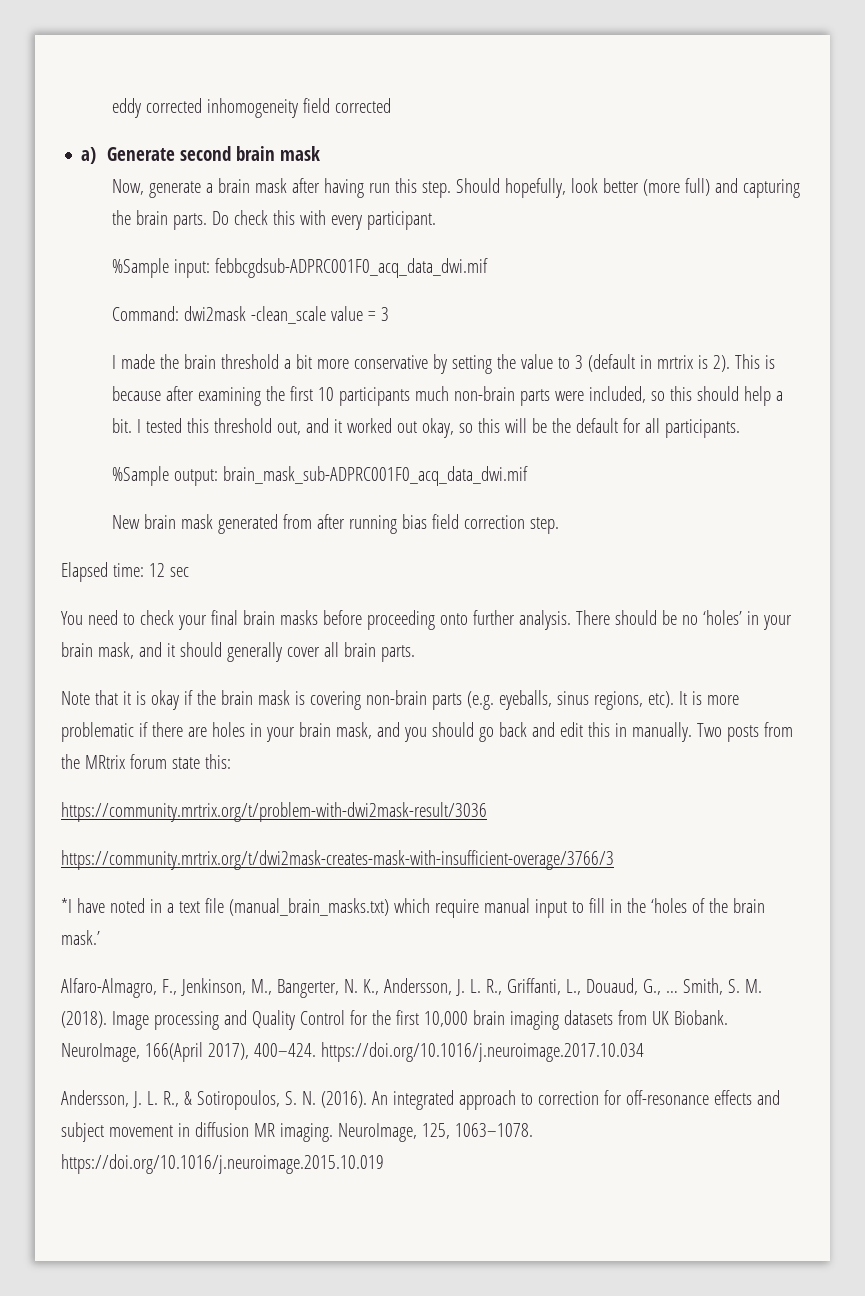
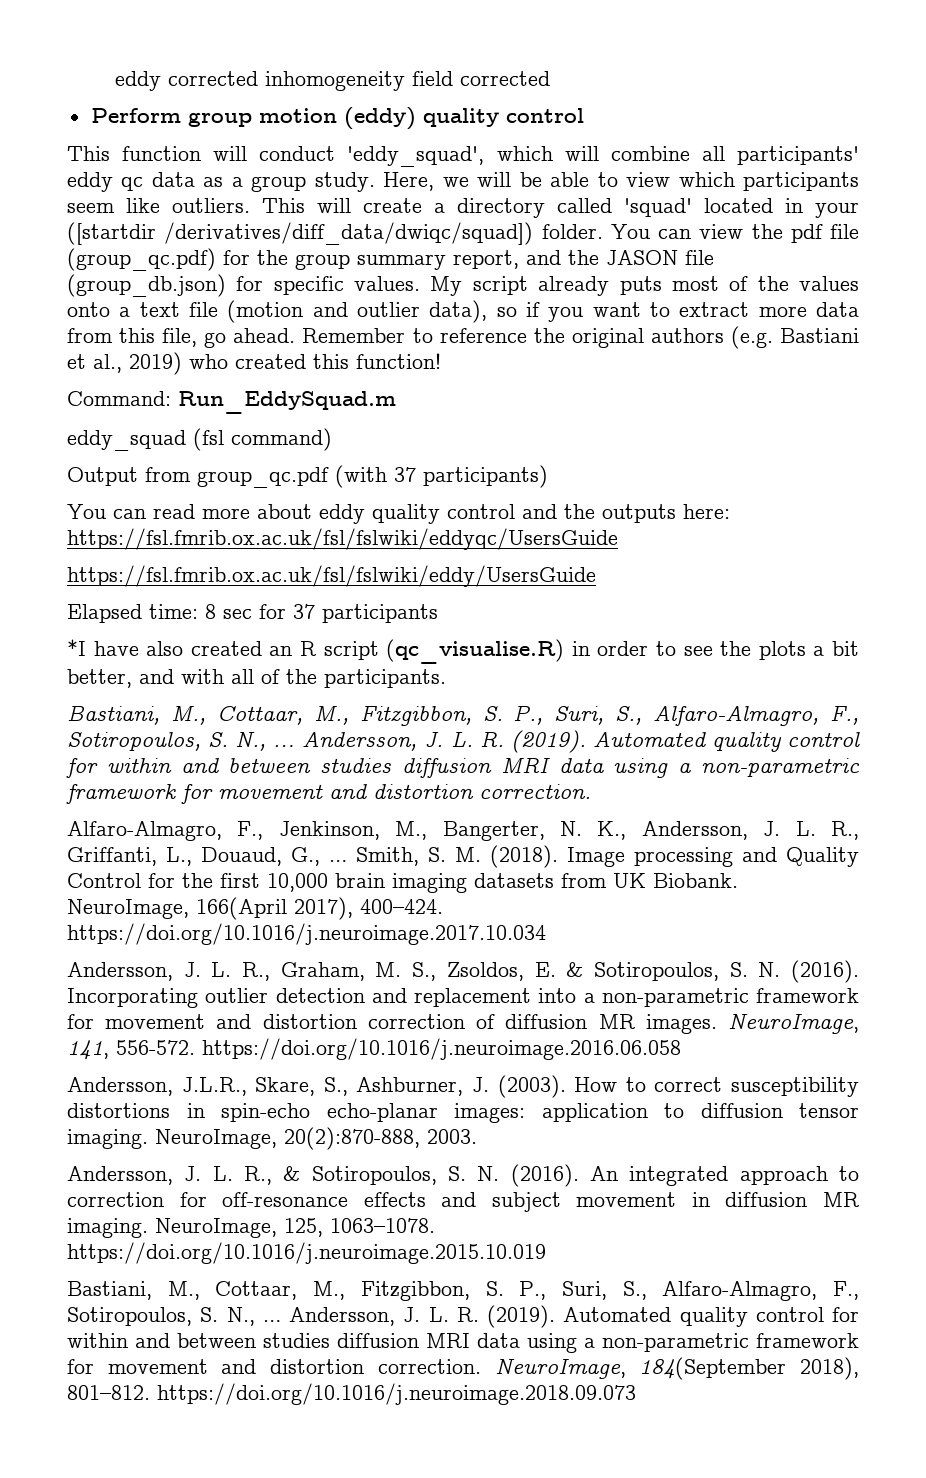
[81,146,320,164] [112,178,800,198] [112,210,437,230] [112,258,489,278] [112,306,390,324] [112,354,775,374] [112,386,783,406] [112,418,740,438] [112,466,529,486] [112,514,560,534] a) Generate second brain mask // Now, generate a brain mask after having run this step. Should hopefully, look better (more full) and capturing the brain parts. Do check this with every participant. // %Sample input: febbcgdsub-ADPRC001F0_acq_data_dwi.mif // Command: dwi2mask -clean_scale value = 3 // I made the brain threshold a bit more conservative by setting the value to 3 (default in mrtrix is 2). This is because after examining the first 10 participants much non-brain parts were included, so this should help a bit. I tested this threshold out, and it worked out okay, so this will be the default for all participants. // %Sample output: brain_mask_sub-ADPRC001F0_acq_data_dwi.mif // New brain mask generated from after running bias field correction step. -> [90,107,584,130] [67,146,859,167] [67,172,859,192] [67,198,859,218] [67,222,859,245] [67,248,714,271] [67,274,860,297] [67,300,860,323] [67,326,860,349] [67,352,441,375] [67,391,396,414] [67,428,332,451] [67,465,548,488] [67,504,730,524] [67,528,618,550] [67,565,596,587] Perform group motion (eddy) quality control // This function will conduct 'eddy_squad', which will combine all participants' eddy qc data as a group study. Here, we will be able to view which participants seem like outliers. This will create a directory called 'squad' located in your ([startdir /derivatives/diff_data/dwiqc/squad]) folder. You can view the pdf file (group_qc.pdf) for the group summary report, and the JASON file (group_db.json) for specific values. My script already puts most of the values onto a text file (motion and outlier data), so if you want to extract more data from this file, go ahead. Remember to reference the original authors (e.g. Bastiani et al., 2019) who created this function! // Command: Run_EddySquad.m // eddy_squad (fsl command) // Output from group_qc.pdf (with 37 participants) // You can read more about eddy quality control and the outputs here: https://fsl.fmrib.ox.ac.uk/fsl/fslwiki/eddyqc/UsersGuide // https://fsl.fmrib.ox.ac.uk/fsl/fslwiki/eddy/UsersGuide
[148,563,165,577] 12 -> [205,604,216,619] 8
[61,610,792,630] [61,642,415,662] [61,690,739,710] [61,722,793,742] [61,754,231,769] [61,802,487,822] [61,850,614,870] [61,898,765,918] [61,930,100,945] // You need to check your final brain masks before proceeding onto further analysis. There should be no ‘holes’ in your brain mask, and it should generally cover all brain parts. // Note that it is okay if the brain mask is covering non-brain parts (e.g. eyeballs, sinus regions, etc). It is more problematic if there are holes in your brain mask, and you should go back and edit this in manually. Two posts from the MRtrix forum state this: // https://community.mrtrix.org/t/problem-with-dwi2mask-result/3036 // https://community.mrtrix.org/t/dwi2mask-creates-mask-with-insufficient-overage/3766/3 // *I have noted in a text file (manual_brain_masks.txt) which require manual input to fill in the ‘holes of the brain mask.’ -> [259,604,438,623] [67,639,860,664] [67,669,446,688] [67,705,859,726] [67,730,860,753] [66,757,860,778] [66,784,591,804] for 37 participants // *I have also created an R script (qc_visualise.R) in order to see the plots a bit better, and with all of the participants. // Bastiani, M., Cottaar, M., Fitzgibbon, S. P., Suri, S., Alfaro-Almagro, F., Sotiropoulos, S. N., … Andersson, J. L. R. (2019). Automated quality control for within and between studies diffusion MRI data using a non-parametric framework for movement and distortion correction.
(644, 1052) none -> [67,960,859,983] [67,988,859,1008] [67,1013,859,1034] [67,1038,681,1060] [67,1075,860,1098] [67,1103,859,1123] [67,1127,477,1150] // Andersson, J. L. R., Graham, M. S., Zsoldos, E. & Sotiropoulos, S. N. (2016). Incorporating outlier detection and replacement into a non-parametric framework for movement and distortion correction of diffusion MR images. NeuroImage, 141, 556-572. https://doi.org/10.1016/j.neuroimage.2016.06.058 // Andersson, J.L.R., Skare, S., Ashburner, J. (2003). How to correct susceptibility distortions in spin-echo echo-planar images: application to diffusion tensor imaging. NeuroImage, 20(2):870-888, 2003.
(384, 1164) none -> [67,1281,859,1301] [67,1305,859,1328] [67,1333,859,1353] [67,1357,859,1380] [67,1383,636,1405] // Bastiani, M., Cottaar, M., Fitzgibbon, S. P., Suri, S., Alfaro-Almagro, F., Sotiropoulos, S. N., … Andersson, J. L. R. (2019). Automated quality control for within and between studies diffusion MRI data using a non-parametric framework for movement and distortion correction. NeuroImage, 184(September 2018), 801–812. https://doi.org/10.1016/j.neuroimage.2018.09.073

